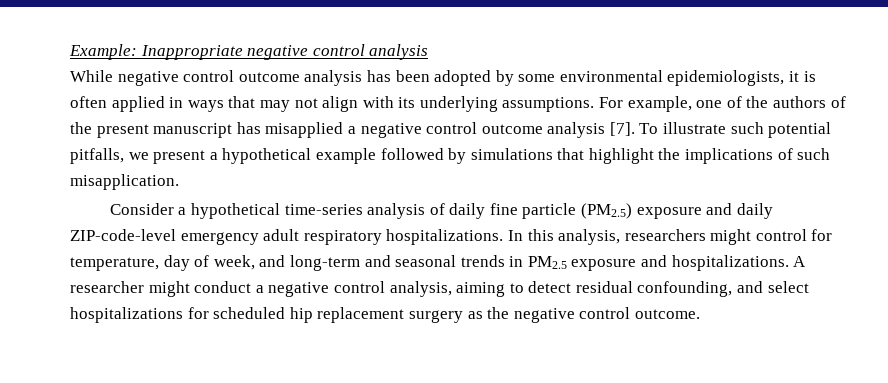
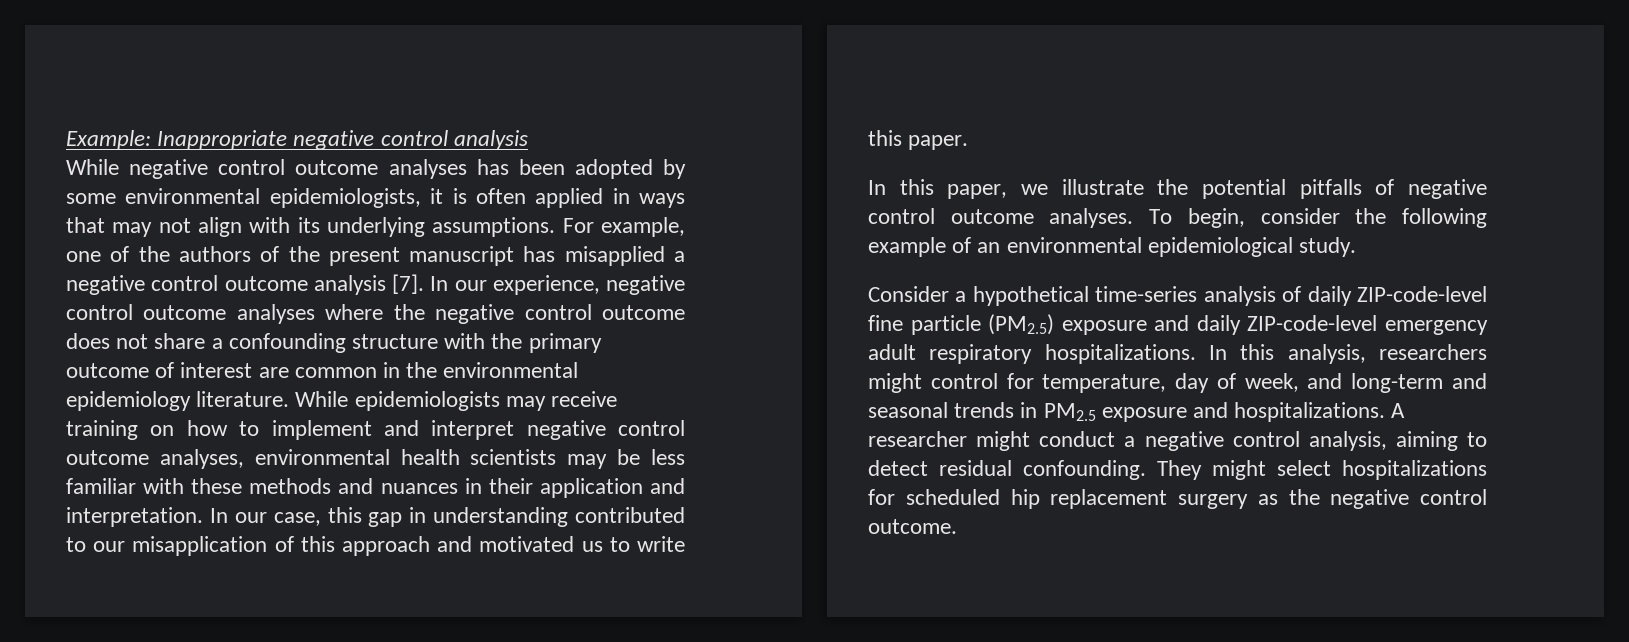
[304,70,363,86] analysis -> [388,159,467,179] analyses
[639,122,832,138] [70,148,831,164] [70,174,179,190] To illustrate such potential pitfalls, we present a hypothetical example followed by simulations that highlight the implications of such misapplication. -> [430,275,685,295] [66,304,686,324] [66,333,602,353] [66,362,579,378] [66,391,618,411] [66,420,685,440] [66,449,685,469] [66,478,685,498] [66,507,685,527] [66,536,685,556] [868,130,969,150] [868,179,1487,199] [868,208,1487,228] [868,237,1357,257] In our experience, negative control outcome analyses where the negative control outcome does not share a confounding structure with the primary outcome of interest are common in the environmental epidemiology literature. While epidemiologists may receive training on how to implement and interpret negative control outcome analyses, environmental health scientists may be less familiar with these methods and nuances in their application and interpretation. In our case, this gap in understanding contributed to our misapplication of this approach and motivated us to write this paper. // In this paper, we illustrate the potential pitfalls of negative control outcome analyses. To begin, consider the following example of an environmental epidemiological study.
(486, 211) none -> [1357,286,1487,302] ZIP-code-level
[637,281,764,297] confounding, and -> [1023,460,1266,480] confounding. They might

